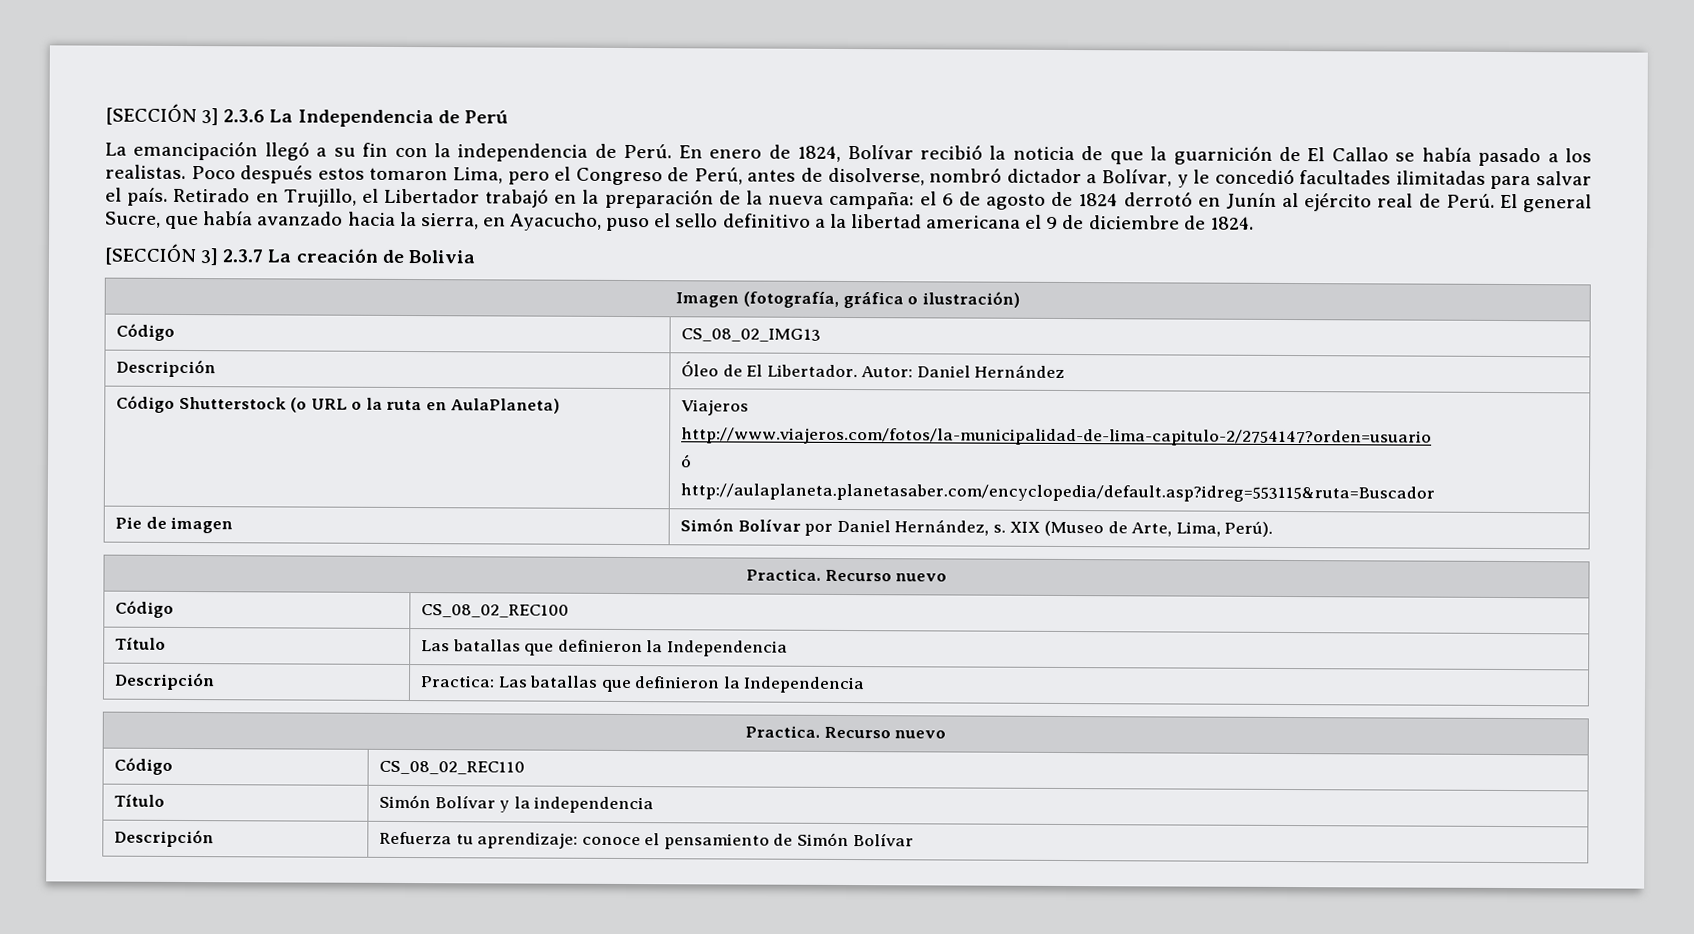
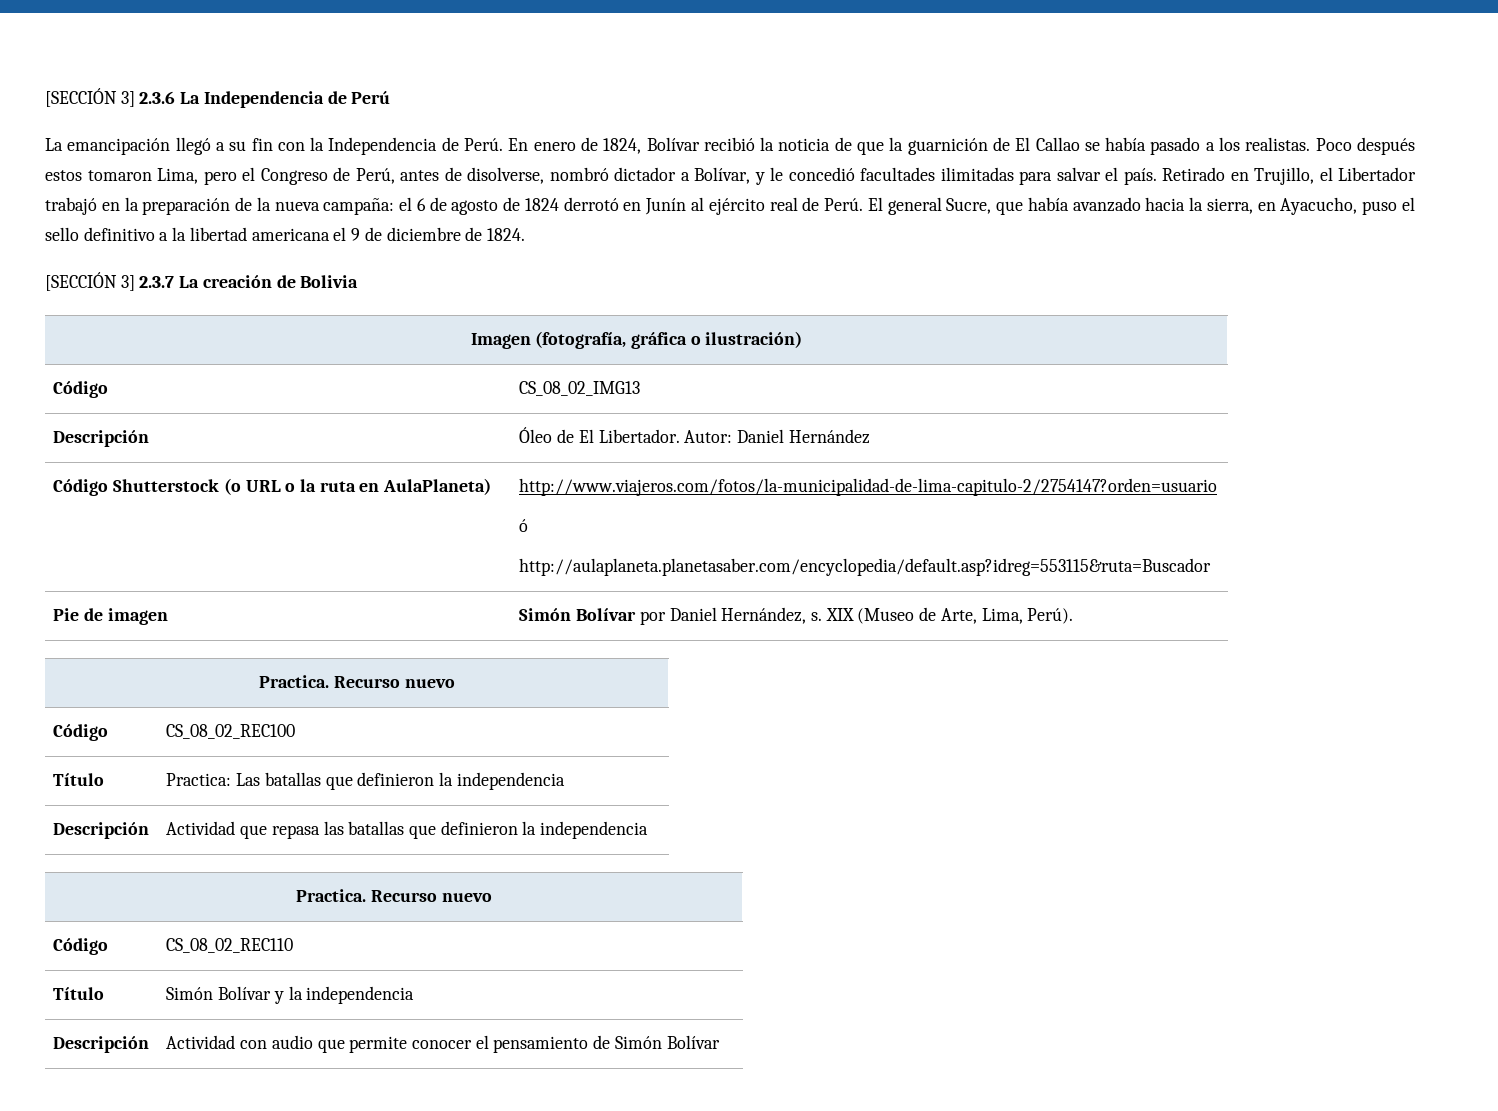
[457,143,589,162] independencia -> [328,137,438,155] Independencia
[680,399,749,416] Viajeros // -> (492, 486) none
[420,639,788,657] [113,672,215,691] | Las batallas que definieron la Independencia // Descripción -> (105, 779) none
[743,676,866,694] Independencia -> [456,772,565,790] [53,822,150,839] [166,821,649,839] independencia // Descripción | Actividad que repasa las batallas que definieron la independencia
[378,831,641,849] Refuerza tu aprendizaje: conoce -> [166,1035,472,1053] Actividad con audio que permite conocer

